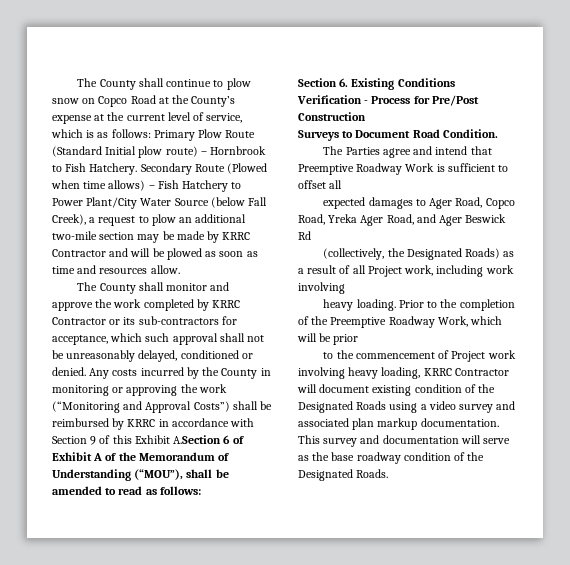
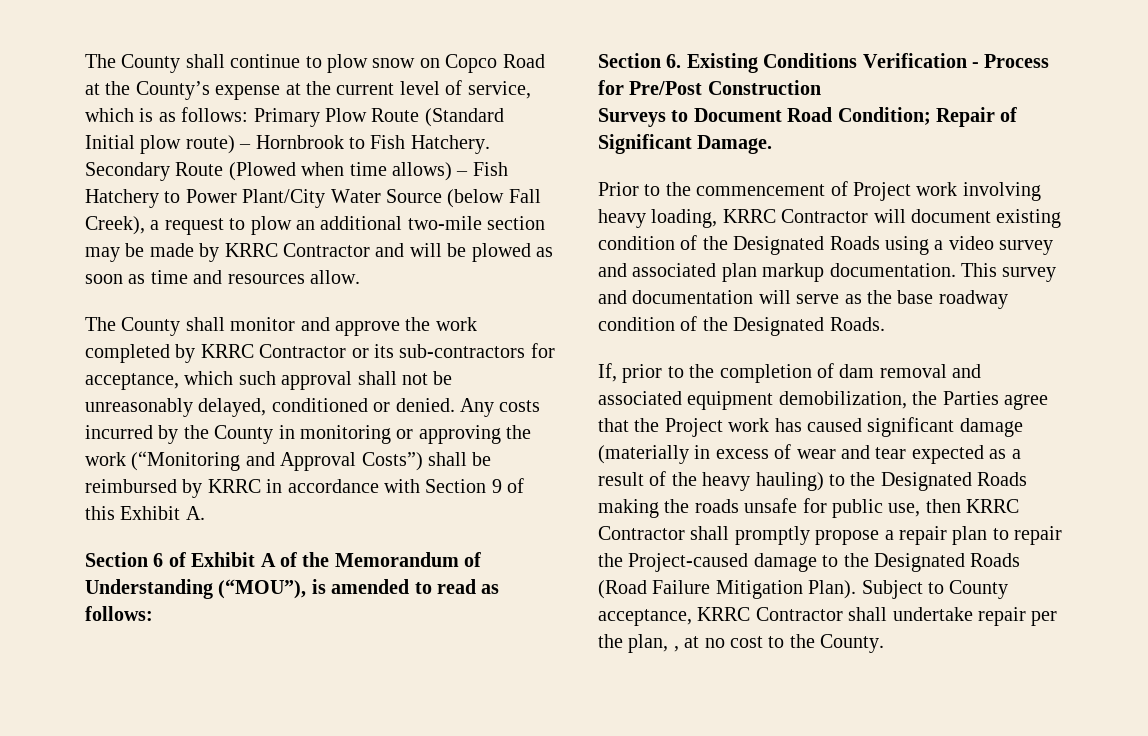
[173,435,222,444] A.Section -> [185,506,205,520] [85,552,148,567] A. // Section
[186,469,229,478] shall be -> [311,579,326,594] is
[442,129,498,138] [323,146,492,158] [298,163,509,175] [298,180,343,189] [323,197,515,209] [298,214,507,226] [298,231,311,240] [323,248,515,260] [298,265,514,277] [298,282,345,294] [323,299,515,311] [298,316,503,328] [297,333,359,345] Condition. // The Parties agree and intend that Preemptive Roadway Work is sufficient to offset all // expected damages to Ager Road, Copco Road, Yreka Ager Road, and Ager Beswick Rd // (collectively, the Designated Roads) as a result of all Project work, including work involving // heavy loading. Prior to the completion of the Preemptive Roadway Work, which will be prior // -> [837,107,1018,127] [598,134,773,154] [598,182,639,196] Condition; Repair of Significant Damage. // Prior
(389, 473) none -> [598,363,982,383] [598,391,1048,410] [598,417,1023,437] [598,444,1021,464] [598,471,1028,491] [598,498,1020,518] [598,526,1063,545] [598,553,1021,572] [598,580,1009,599] [598,607,1058,626] [598,634,885,653] // If, prior to the completion of dam removal and associated equipment demobilization, the Parties agree that the Project work has caused significant damage (materially in excess of wear and tear expected as a result of the heavy hauling) to the Designated Roads making the roads unsafe for public use, then KRRC Contractor shall promptly propose a repair plan to repair the Project-caused damage to the Designated Roads (Road Failure Mitigation Plan). Subject to County acceptance, KRRC Contractor shall undertake repair per the plan, , at no cost to the County.

